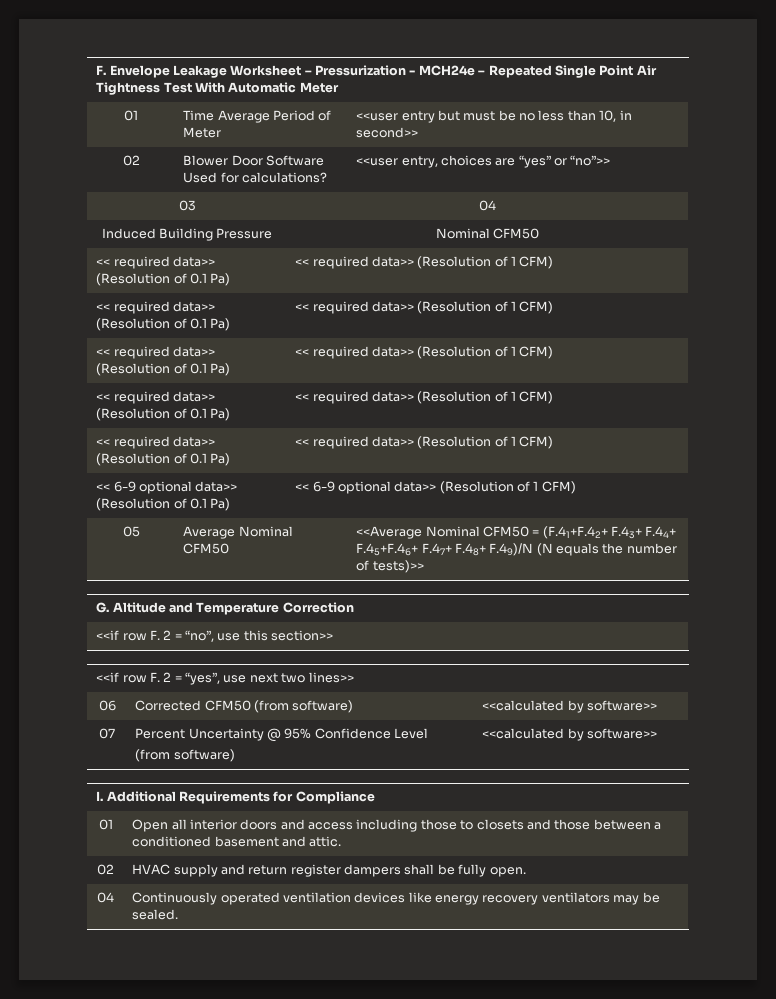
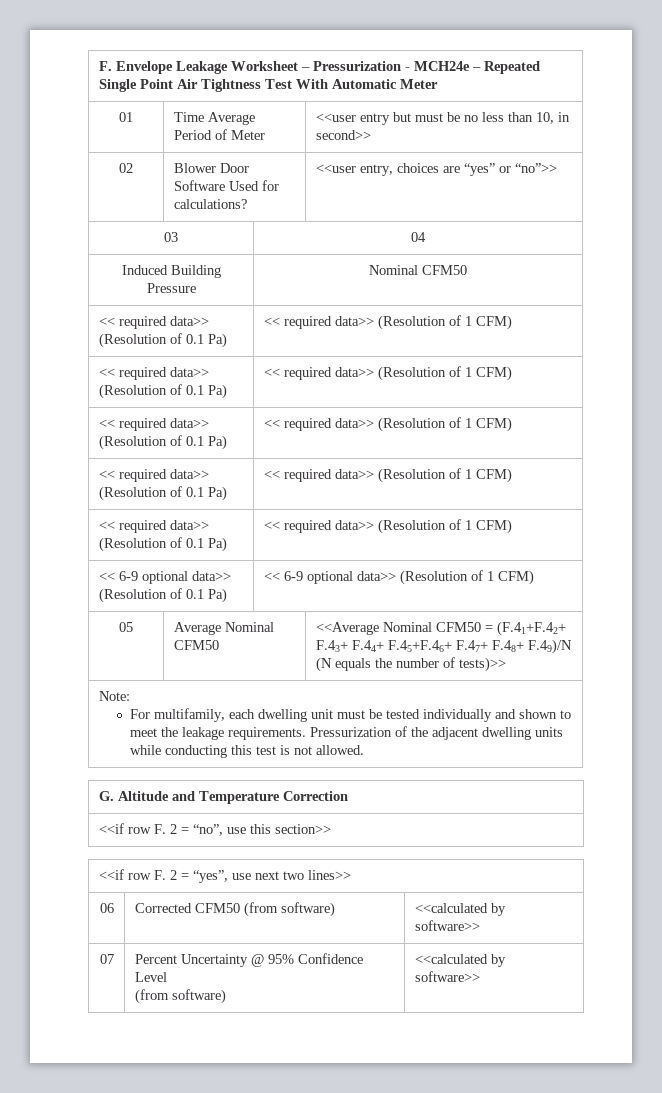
(424, 566) none -> [98,691,130,701] [129,708,571,722] [129,726,563,740] [129,745,364,758] // Note: // For multifamily, each dwelling unit must be tested individually and shown to meet the leakage requirements. Pressurization of the adjacent dwelling units while conducting this test is not allowed.
[96,791,375,804] [98,819,113,830] [132,819,662,832] [132,836,342,847] [97,864,114,875] [132,864,526,877] [97,892,114,903] [132,892,660,905] [132,909,179,920] // I. Additional Requirements for Compliance // 01 | Open all interior doors and access including those to closets and those between a conditioned basement and attic. // 02 | HVAC supply and return register dampers shall be fully open. // 04 | Continuously operated ventilation devices like energy recovery ventilators may be sealed. -> (480, 976) none

